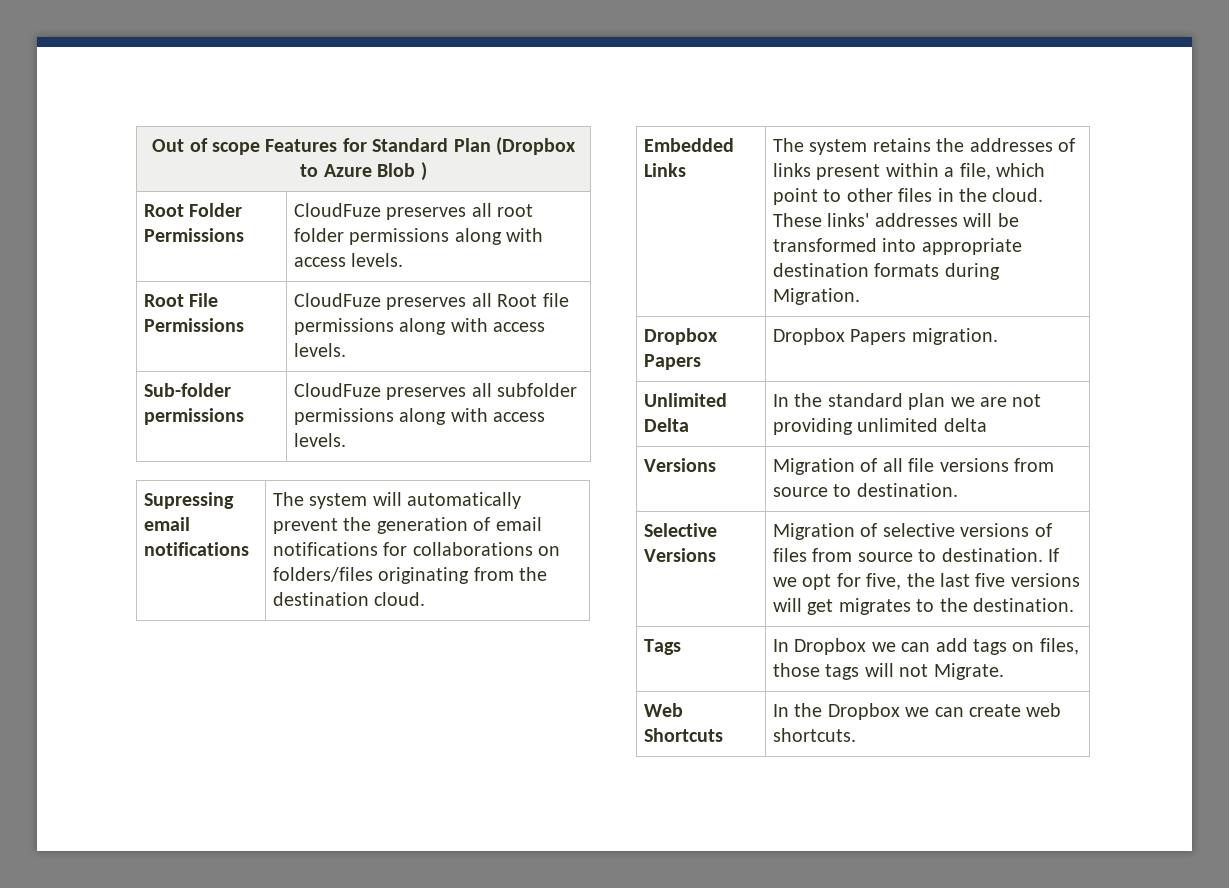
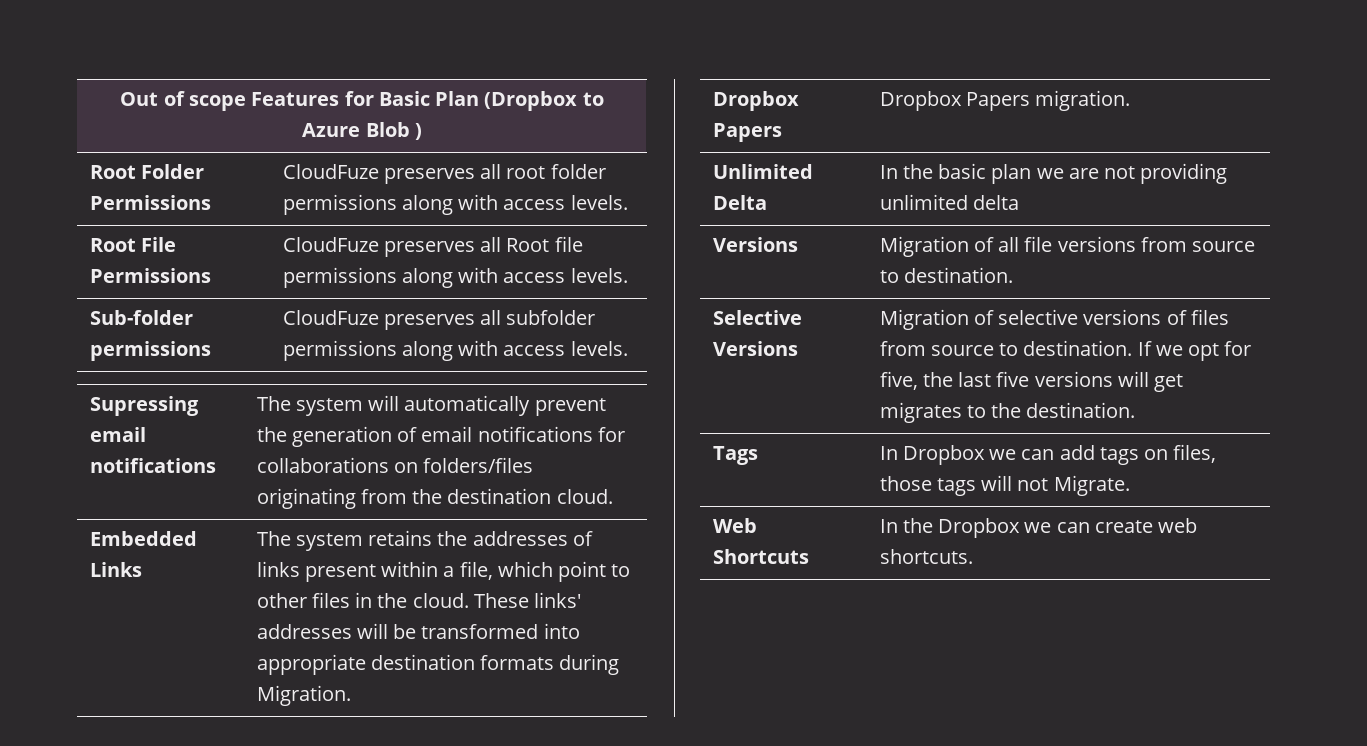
[372,138,449,152] Standard -> [378,91,430,106] Basic
[827,393,903,407] standard -> [938,163,987,179] basic

